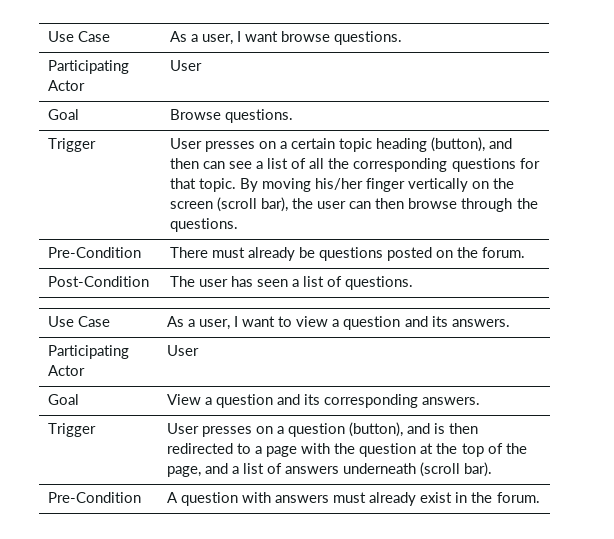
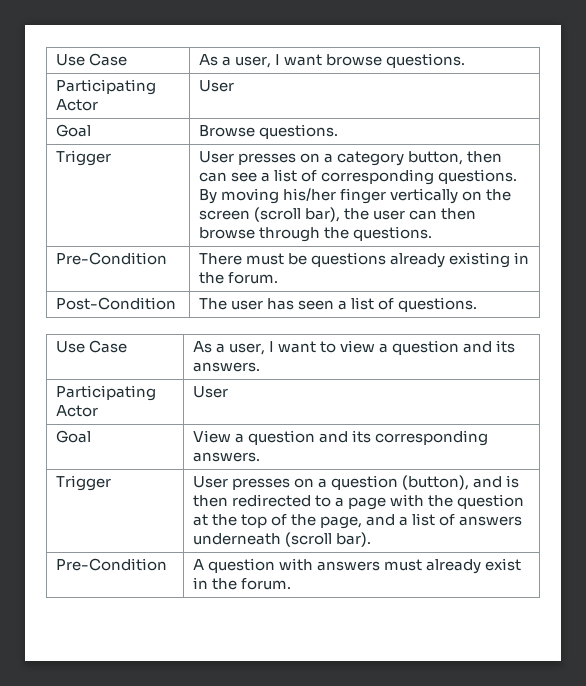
[291,137,513,152] certain topic heading (button), and -> [337,151,464,166] category button,
[309,158,540,172] [170,178,237,192] all the corresponding questions for that topic. -> [321,169,518,185] corresponding questions.
[248,247,296,261] already -> (284, 259) none
[387,247,454,261] posted on -> [390,252,530,268] already existing in

